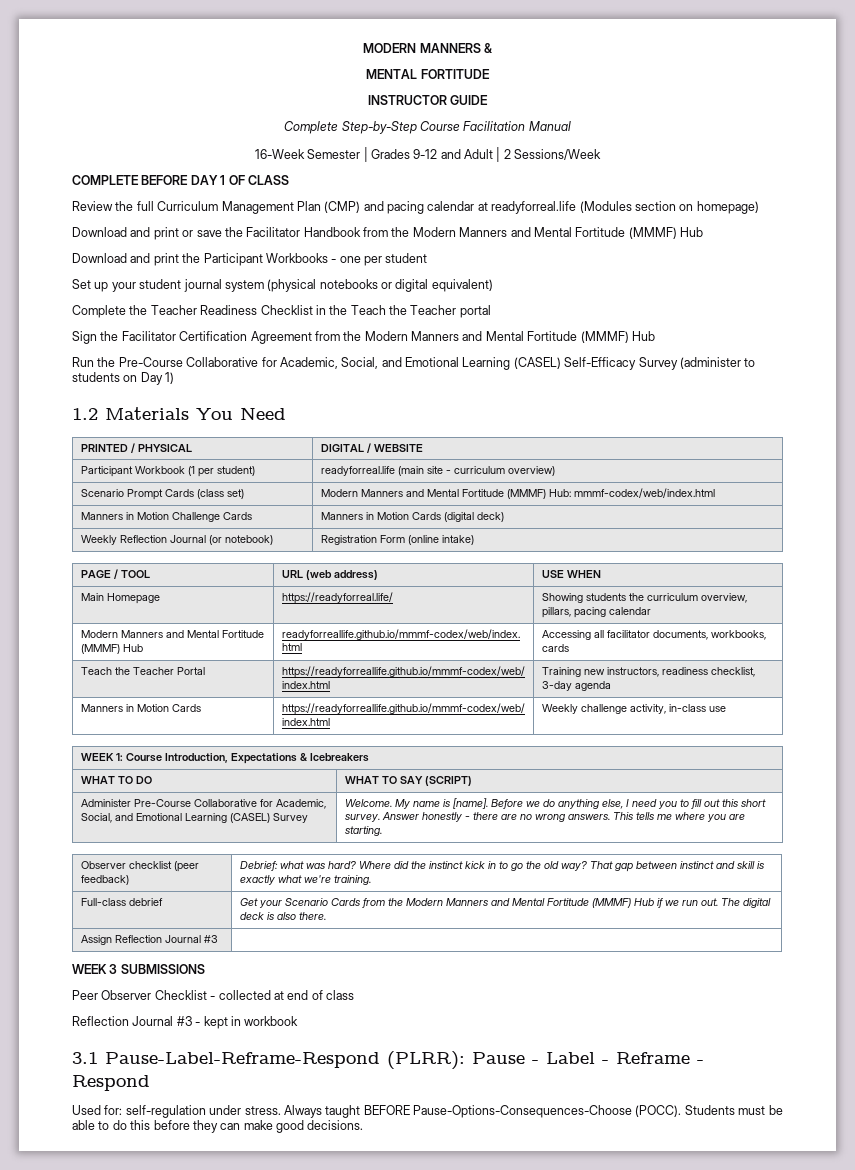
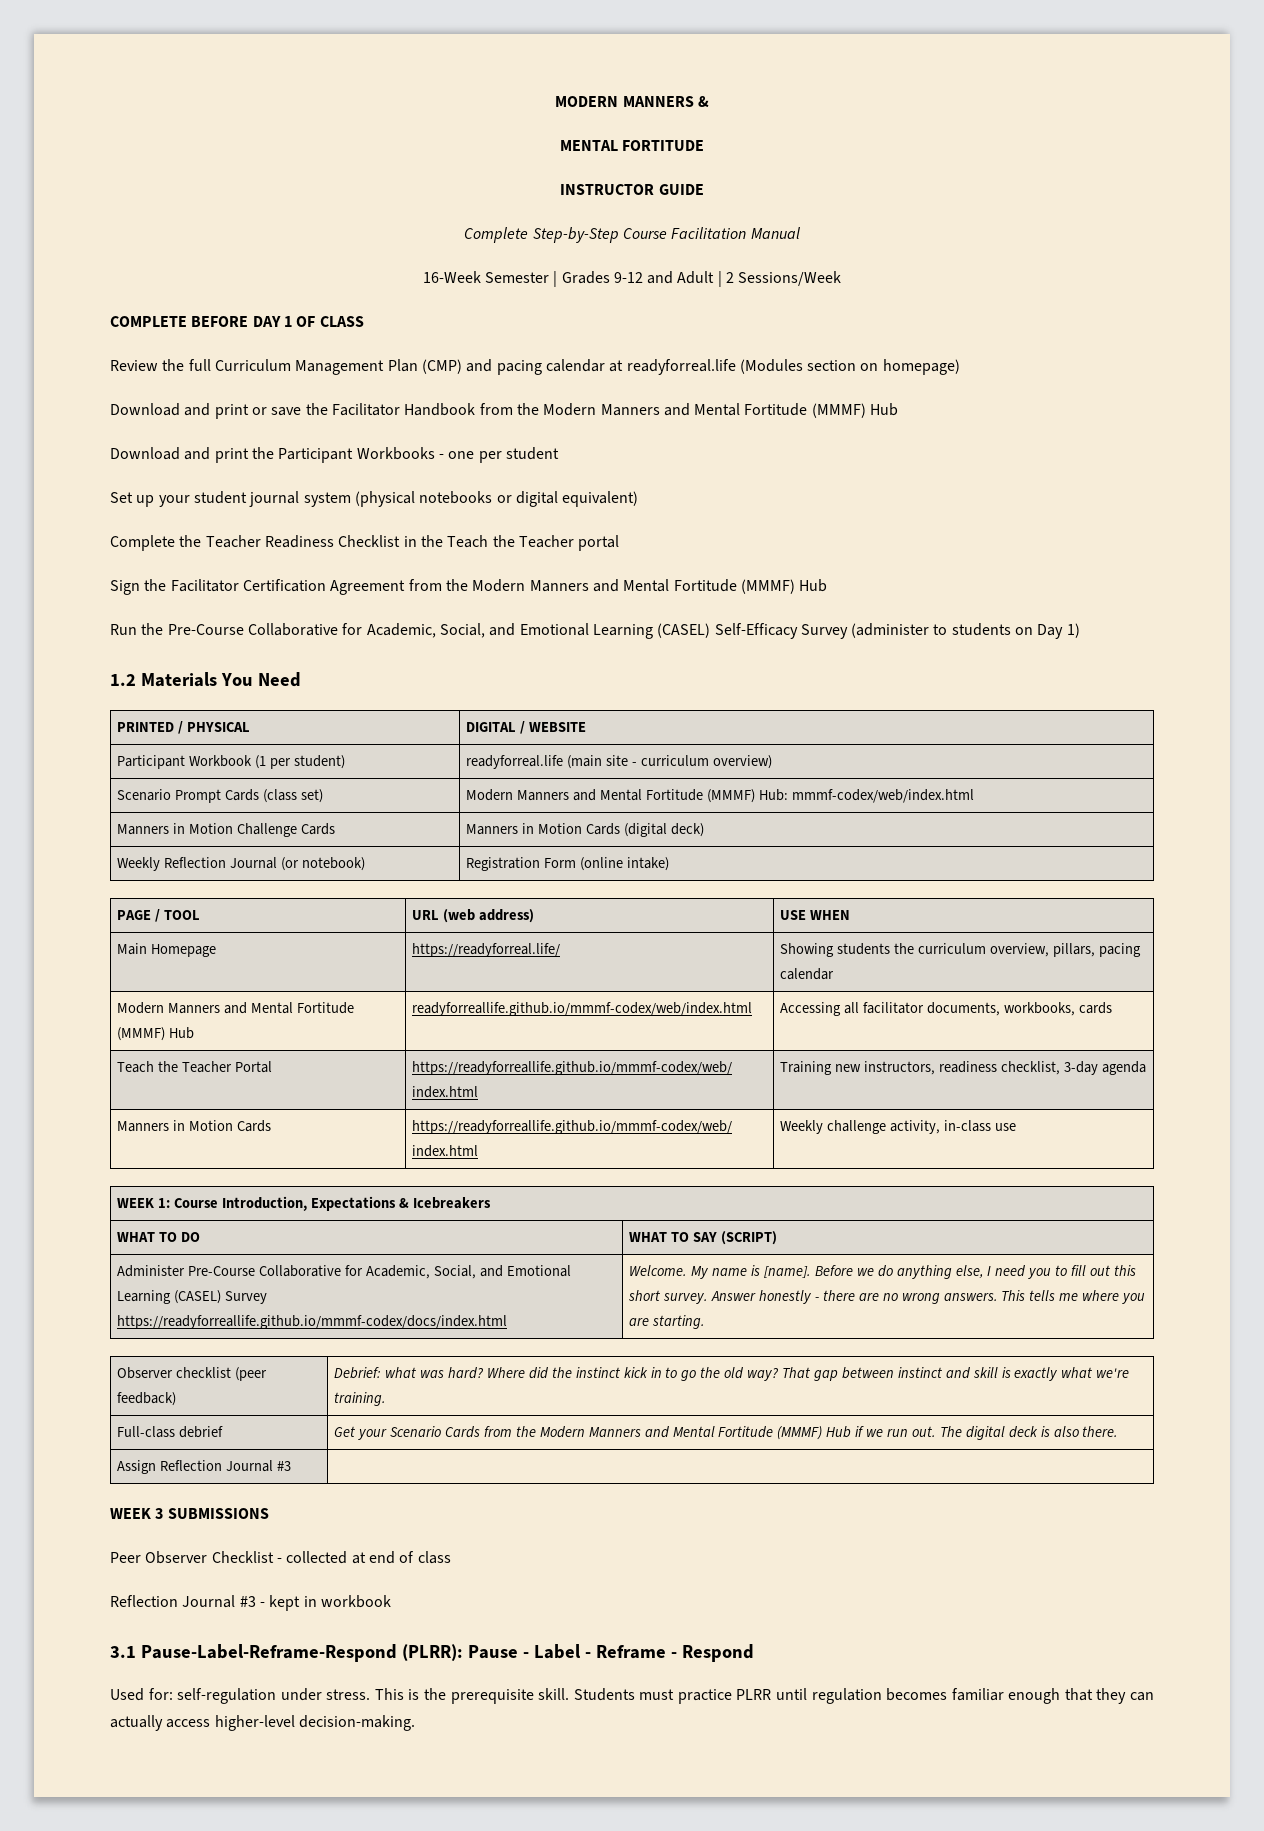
(308, 818) none -> [117,1315,508,1329] https://readyforreallife.github.io/mmmf-codex/docs/index.html
[283,1105,783,1118] [72,1120,364,1133] Always taught BEFORE Pause-Options-Consequences-Choose (POCC). Students must be able to do this before they can make good decisions. -> [374,1688,1154,1704] [110,1715,415,1731] This is the prerequisite skill. Students must practice PLRR until regulation becomes familiar enough that they can actually access higher-level decision-making.

